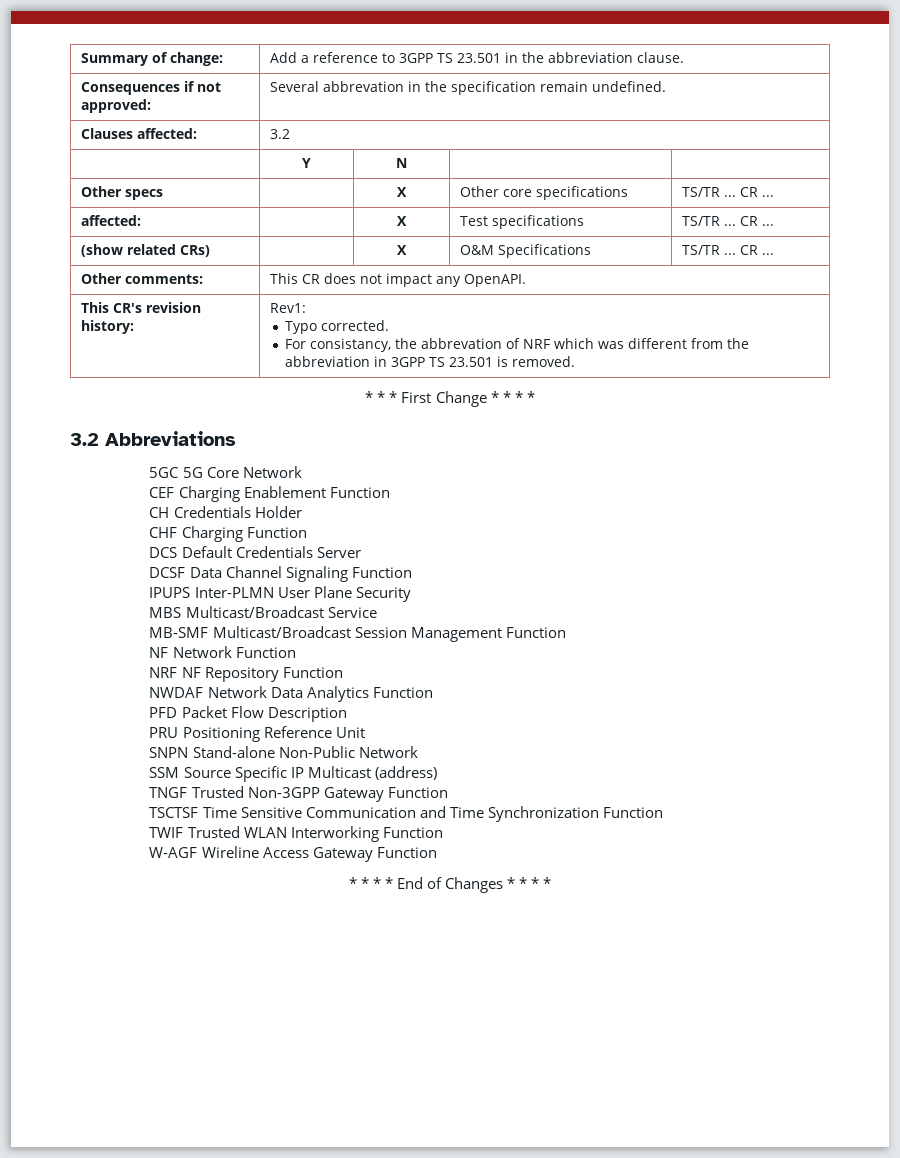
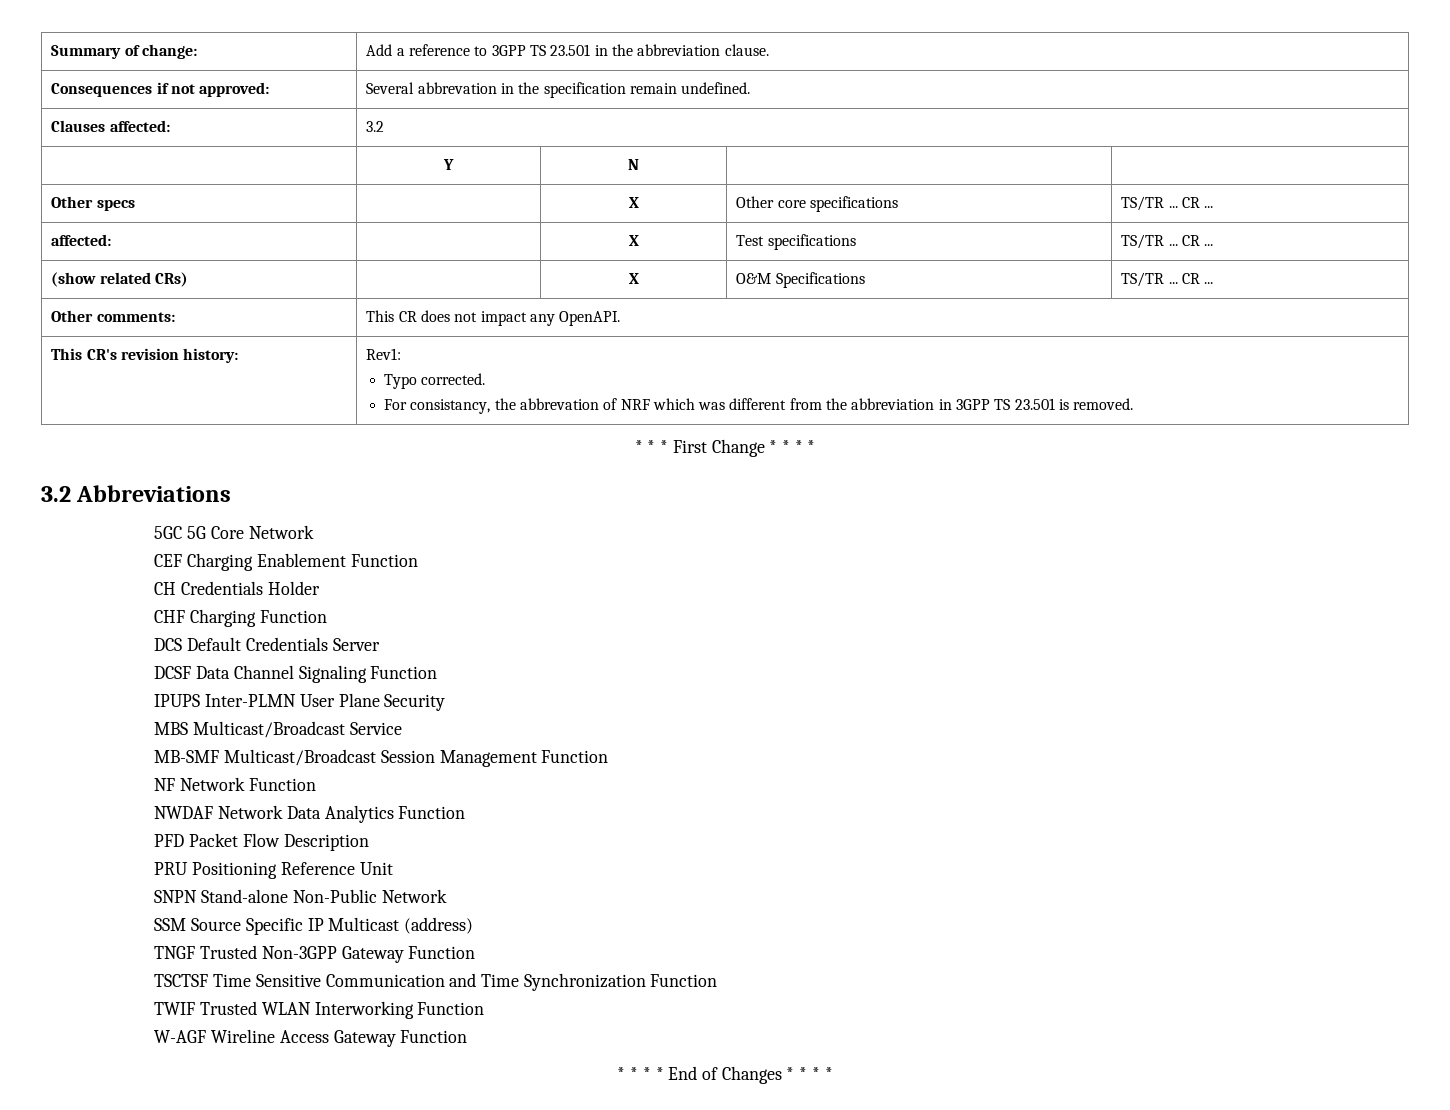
[149,667,343,682] // NRF NF Repository Function -> (316, 784) none

